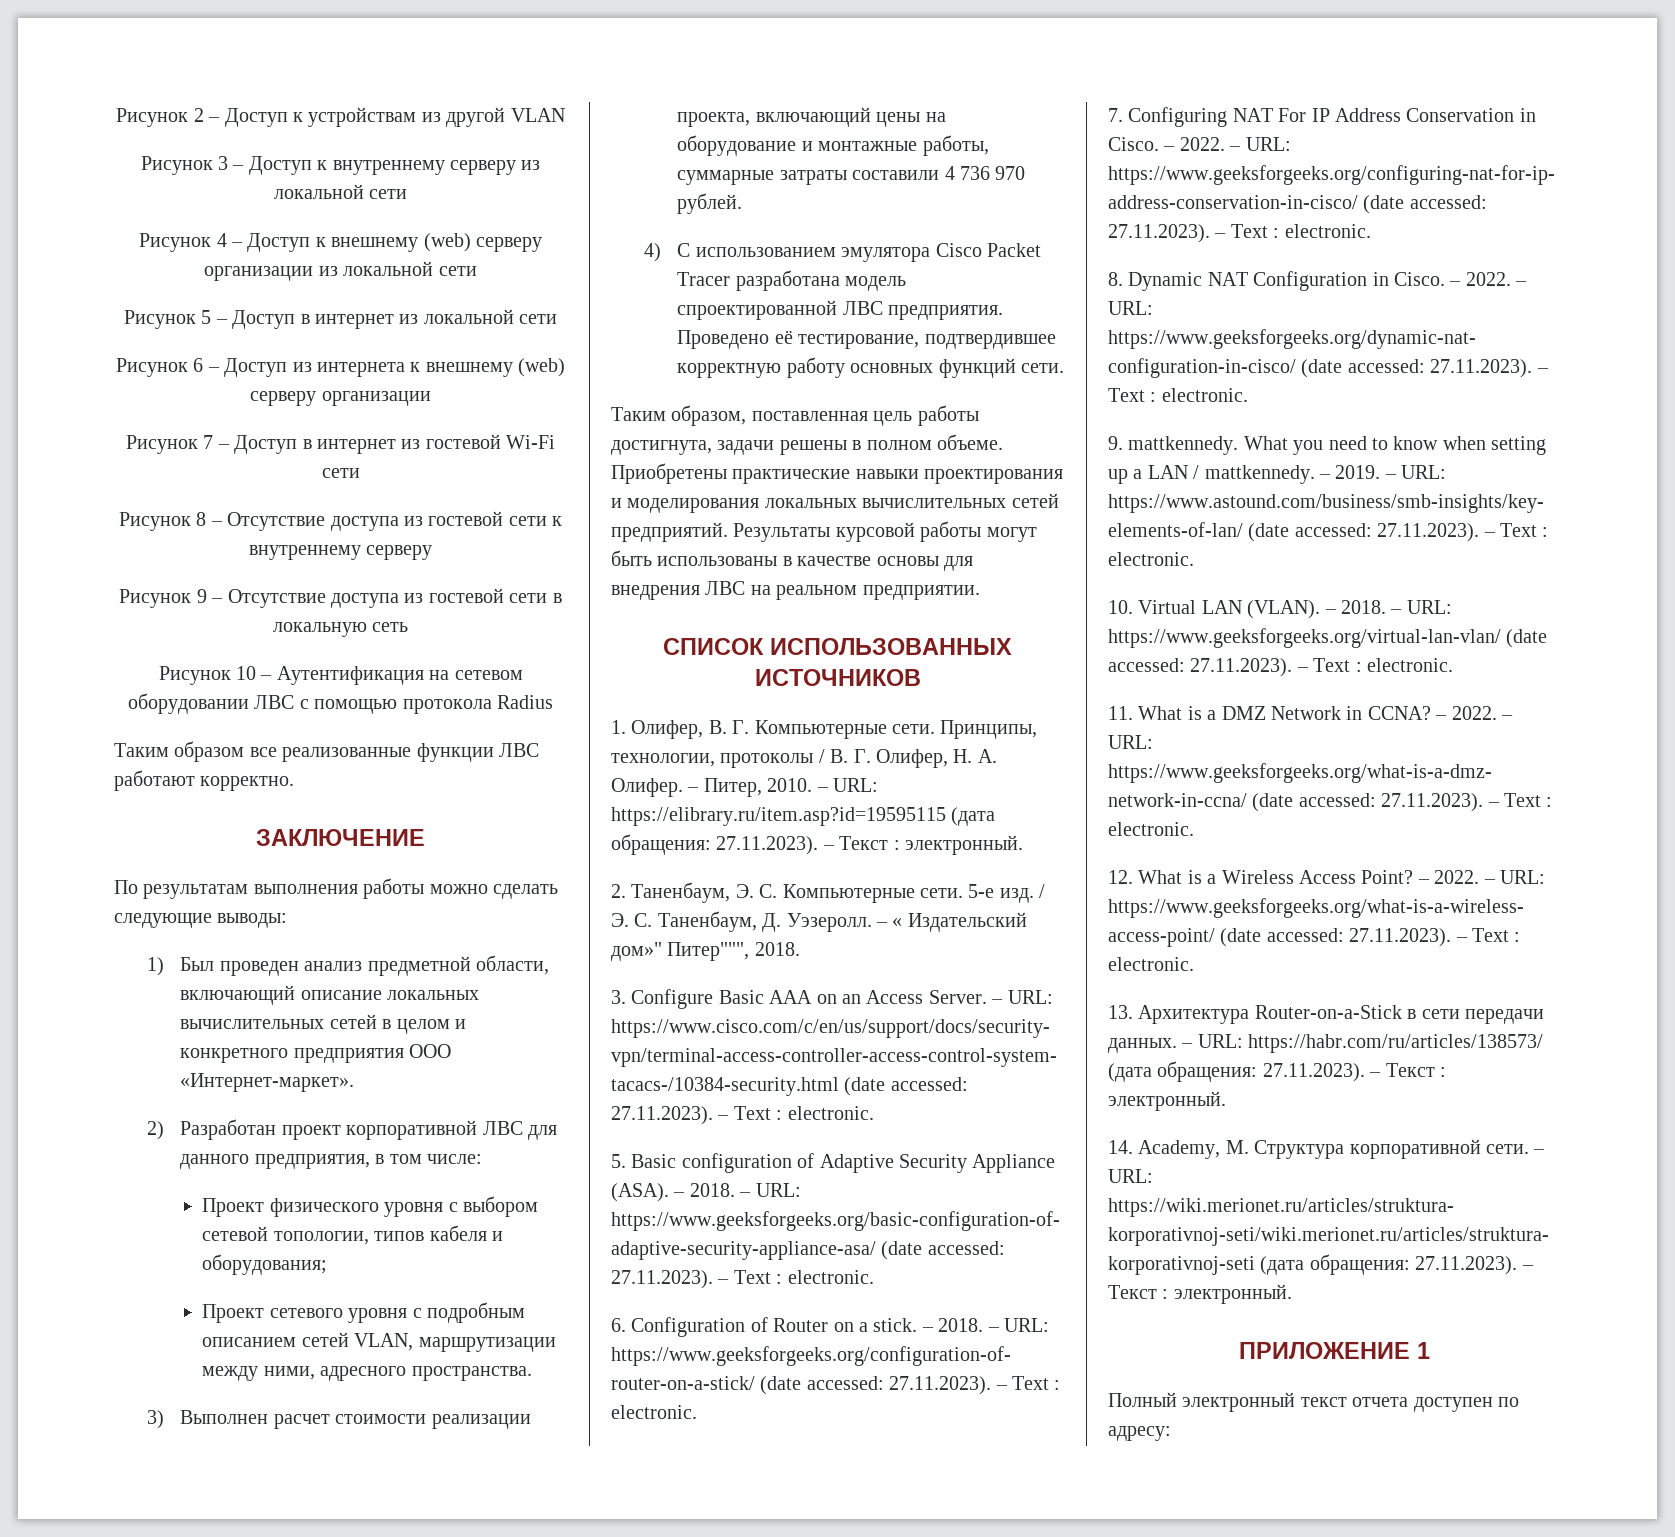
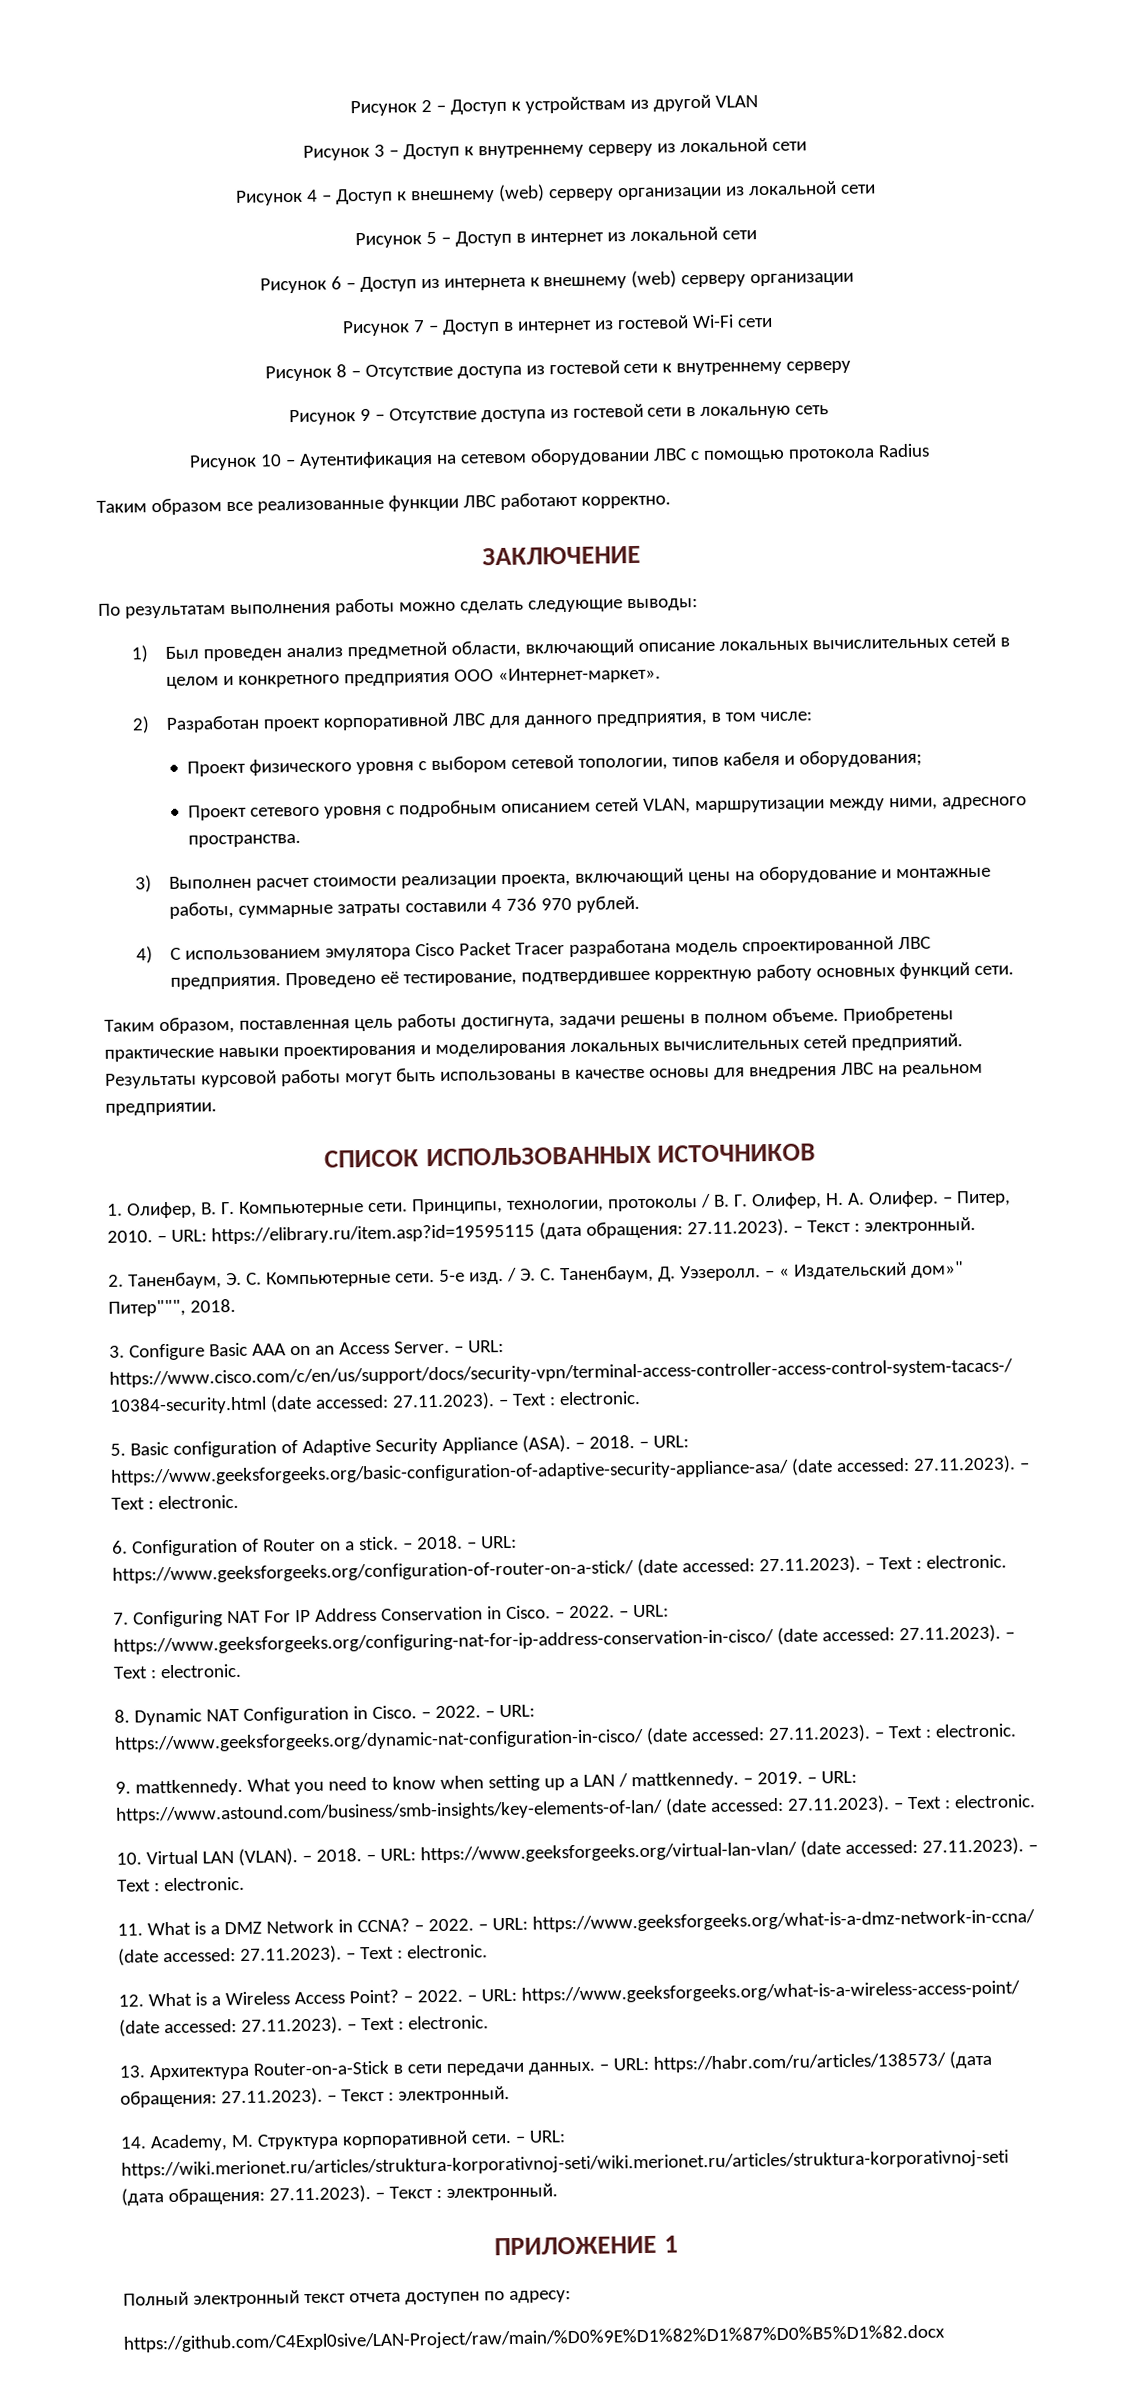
(1171, 1433) none -> [123,2324,945,2353] // https://github.com/C4Expl0sive/LAN-Project/raw/main/%D0%9E%D1%82%D1%87%D0%B5%D1%82.docx

